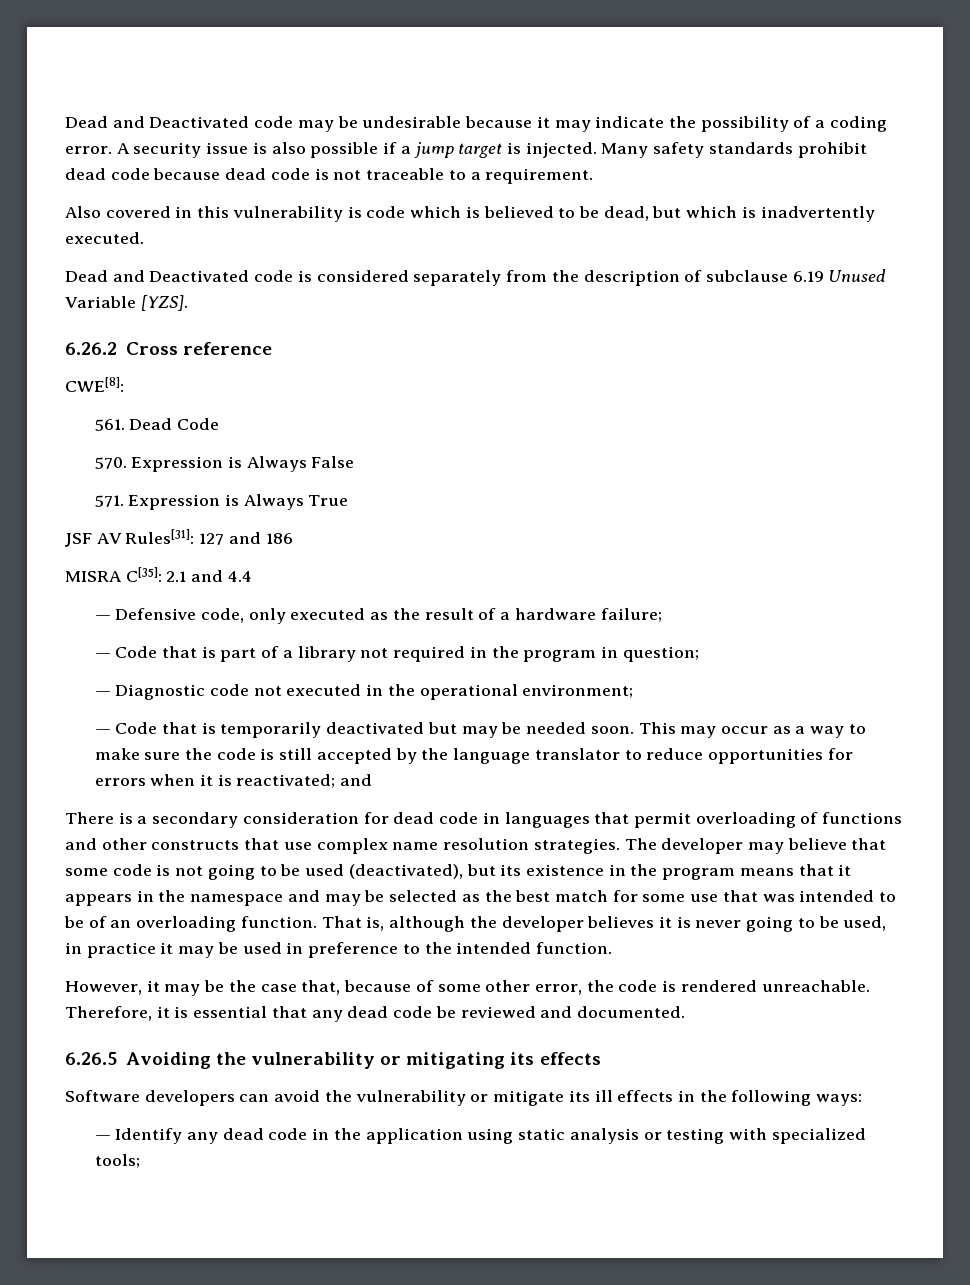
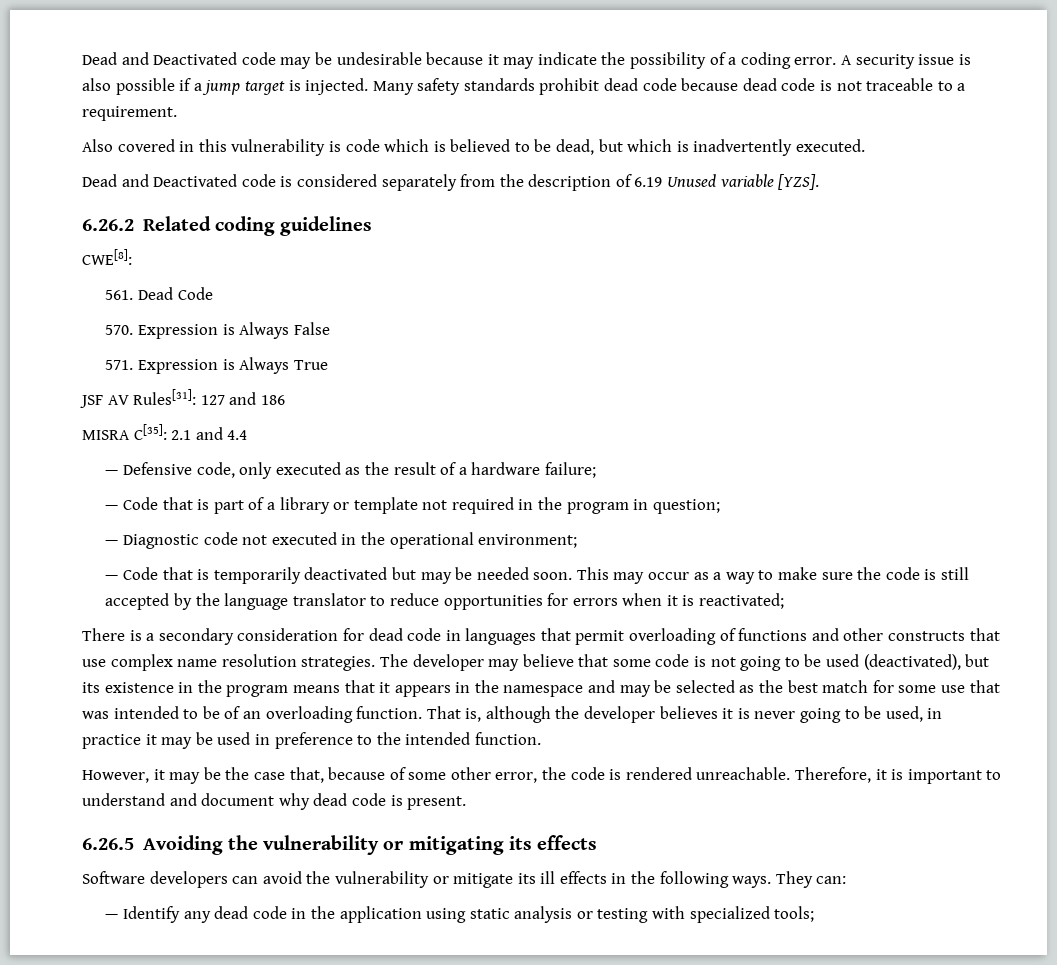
[705,270,788,282] subclause -> (632, 180) none
[65,296,136,308] Variable -> [720,174,774,187] variable
[125,342,272,355] Cross reference -> [142,216,373,236] Related coding guidelines
(356, 654) none -> [333,497,418,514] or template
[340,774,373,786] and -> (785, 601) none
[193,1006,685,1022] essential that any dead code be reviewed and documented. -> [907,769,1002,784] [82,793,467,810] important to understand and document why dead code is present.
[816,1094,863,1106] ways: -> [732,871,847,888] ways. They can:

